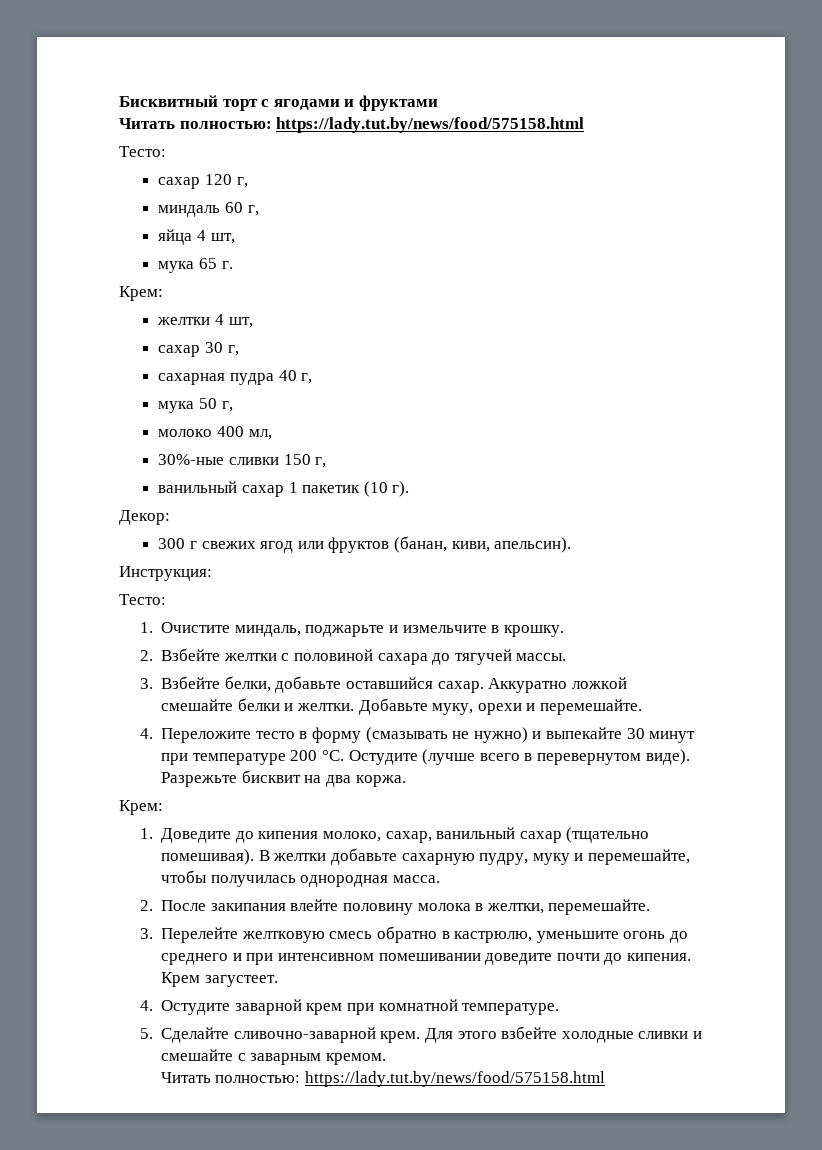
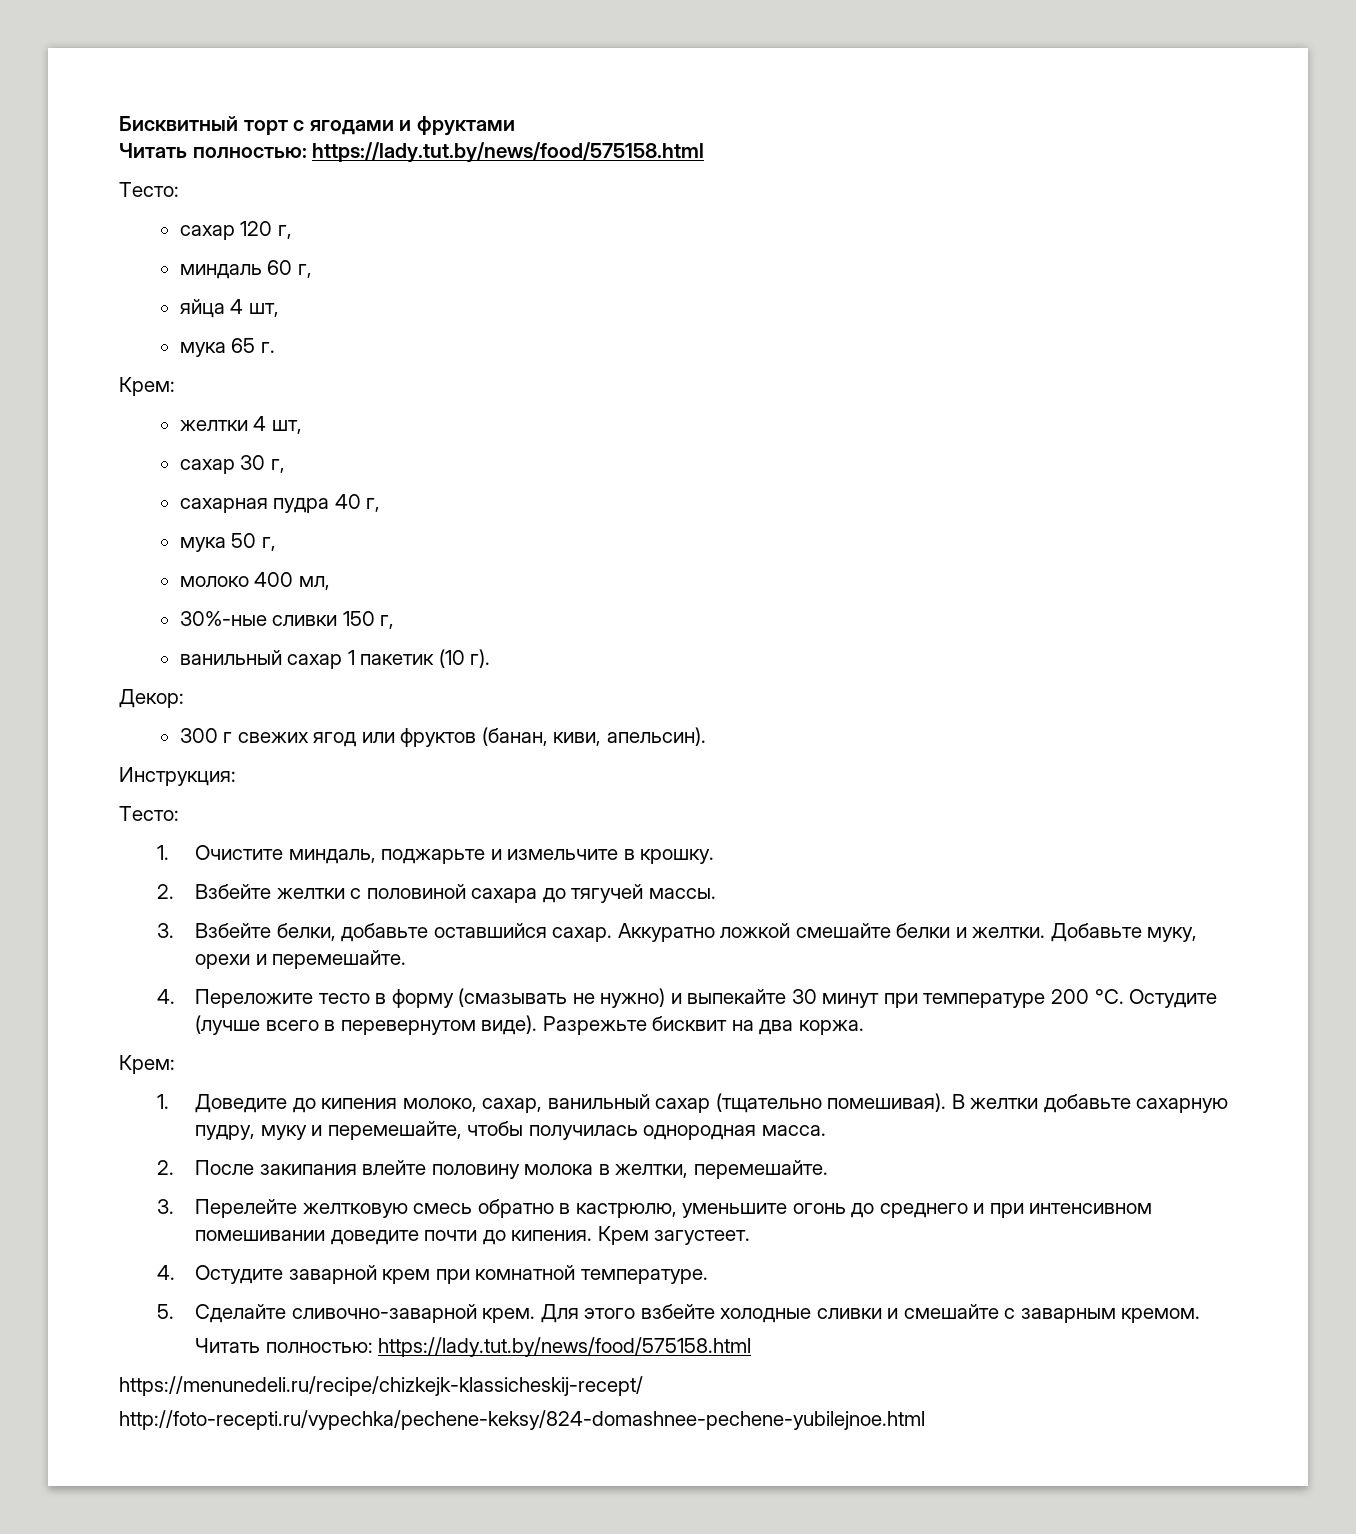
(605, 1079) none -> [119,1376,643,1396] [119,1410,925,1430] // https://menunedeli.ru/recipe/chizkejk-klassicheskij-recept/ // http://foto-recepti.ru/vypechka/pechene-keksy/824-domashnee-pechene-yubilejnoe.html

